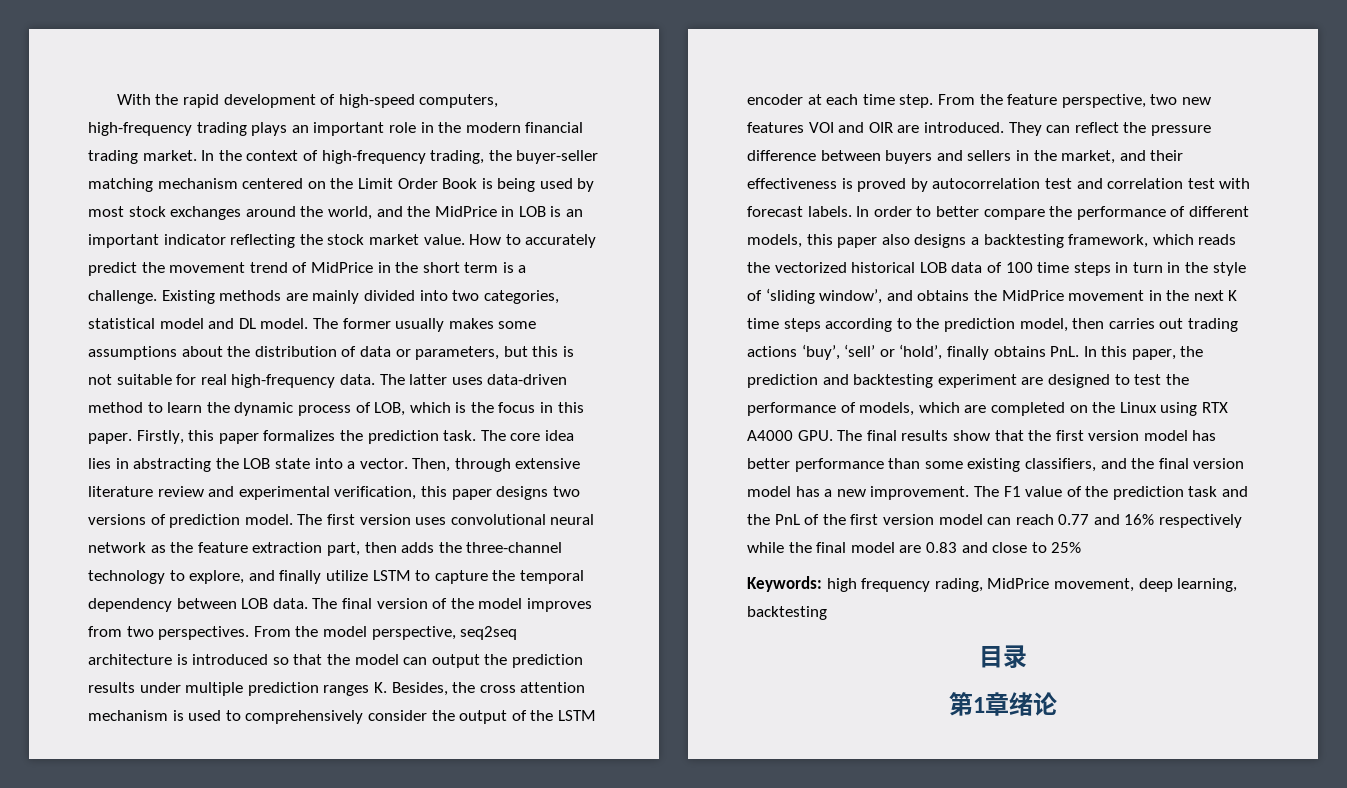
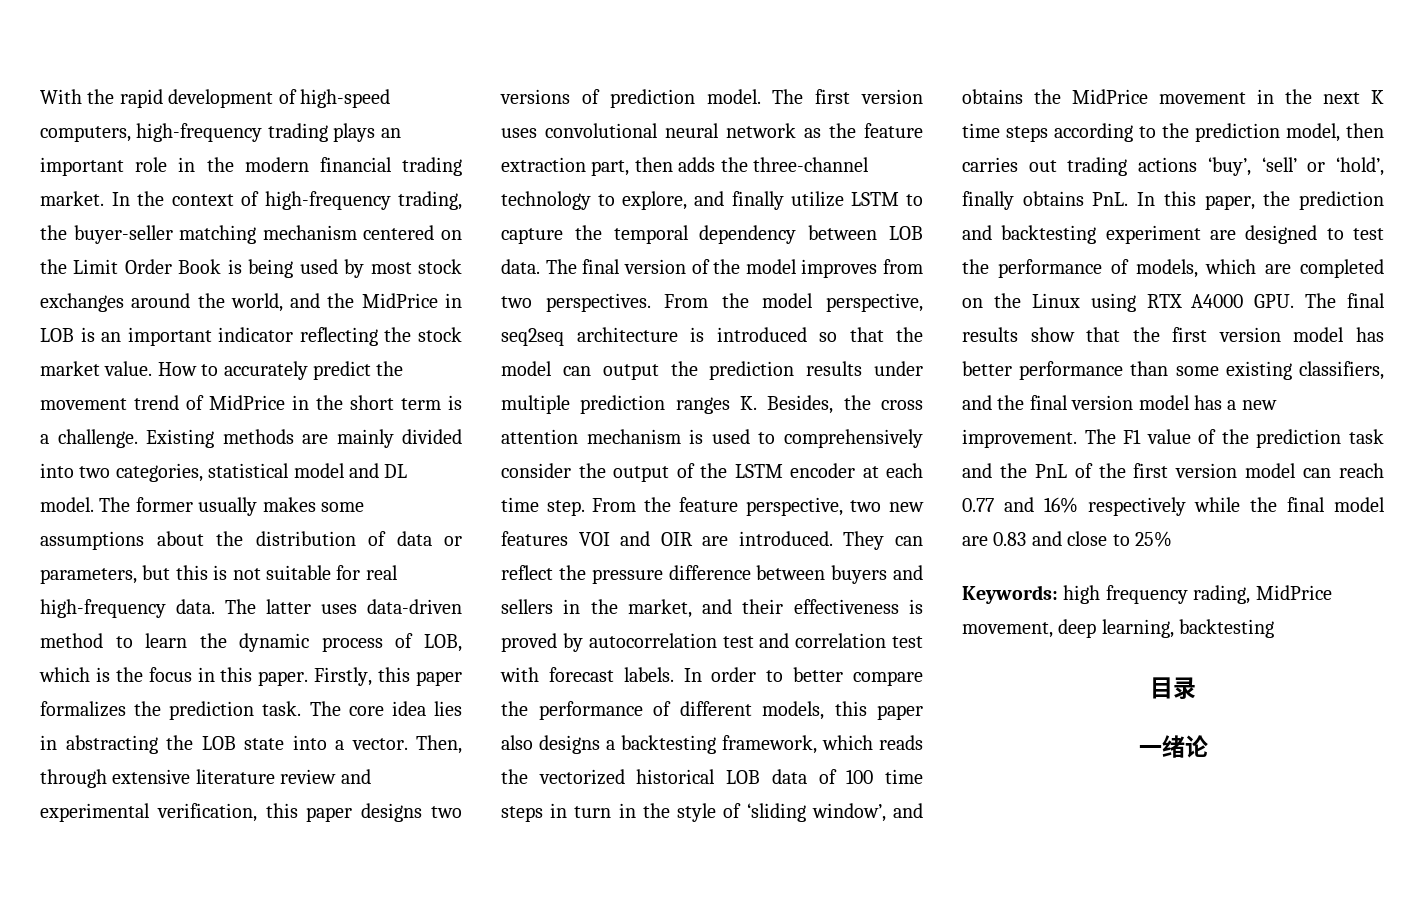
[949,692,1009,716] 第1章 -> [1138,745,1162,755] 一

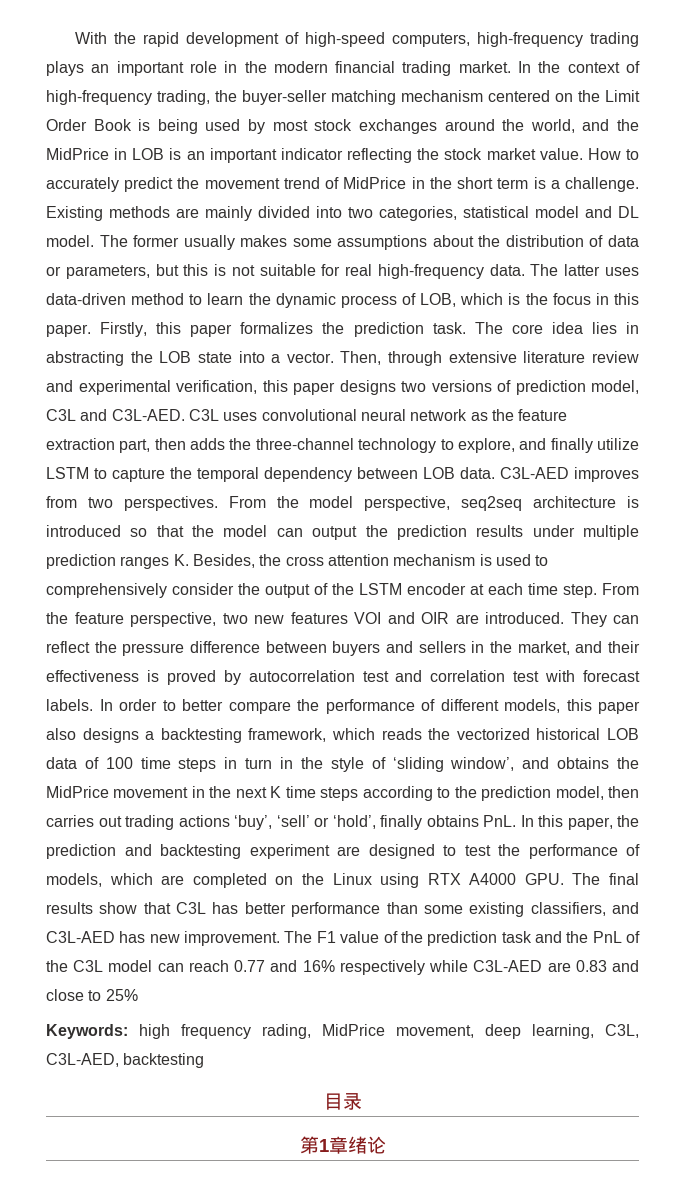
[706,89,923,104] model. The first version -> [591,380,639,394] [46,409,219,421] model, C3L and C3L-AED. C3L
[545,259,797,274] The final version of the model -> [500,467,569,479] C3L-AED
[1132,327,1345,342] the first version model -> [176,902,207,914] C3L
[997,395,1237,410] the final version model has a -> [46,931,146,943] C3L-AED has
[1133,463,1238,478] first version -> [73,960,104,972] C3L
[1250,497,1385,512] the final model -> [473,960,543,972] C3L-AED
(1174, 628) none -> [605,1024,639,1038] [46,1053,119,1067] C3L, C3L-AED,
[1138,745,1162,755] 一 -> [299,1136,348,1154] 第1章

